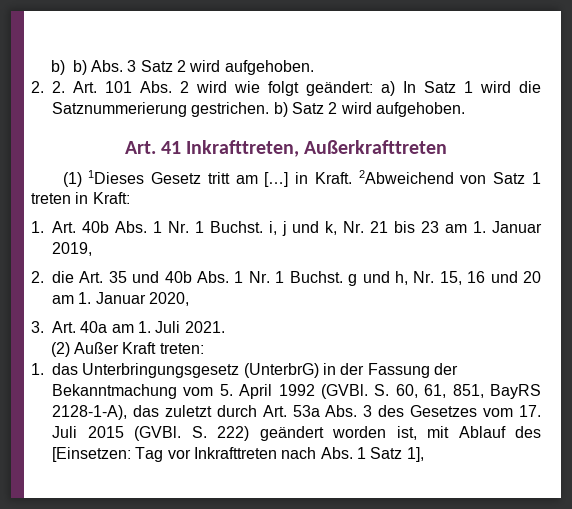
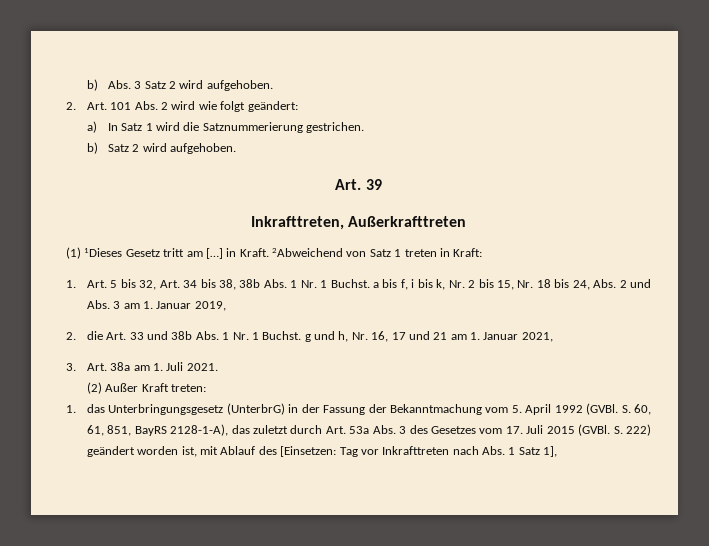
[50,60,87,75] b) b) -> [86,79,98,91] b)
[52,81,65,93] 2. -> (76, 106) none
(373, 88) none -> (298, 106) //
(270, 109) none -> (365, 127) //
[160,141,181,154] 41 -> [365,179,382,190] 39 //
[81,221,440,236] 40b Abs. 1 Nr. 1 Buchst. i, j und k, Nr. 21 bis 23 -> [110,279,652,290] [86,300,121,309] 5 bis 32, Art. 34 bis 38, 38b Abs. 1 Nr. 1 Buchst. a bis f, i bis k, Nr. 2 bis 15, Nr. 18 bis 24, Abs. 2 und Abs. 3
[108,271,192,283] 35 und 40b -> [129,331,193,340] 33 und 38b
[439,271,542,285] [52,292,189,306] 15, 16 und 20 am 1. Januar 2020, -> [371,331,553,342] 16, 17 und 21 am 1. Januar 2021,
[80,321,108,333] 40a -> [110,362,131,371] 38a

